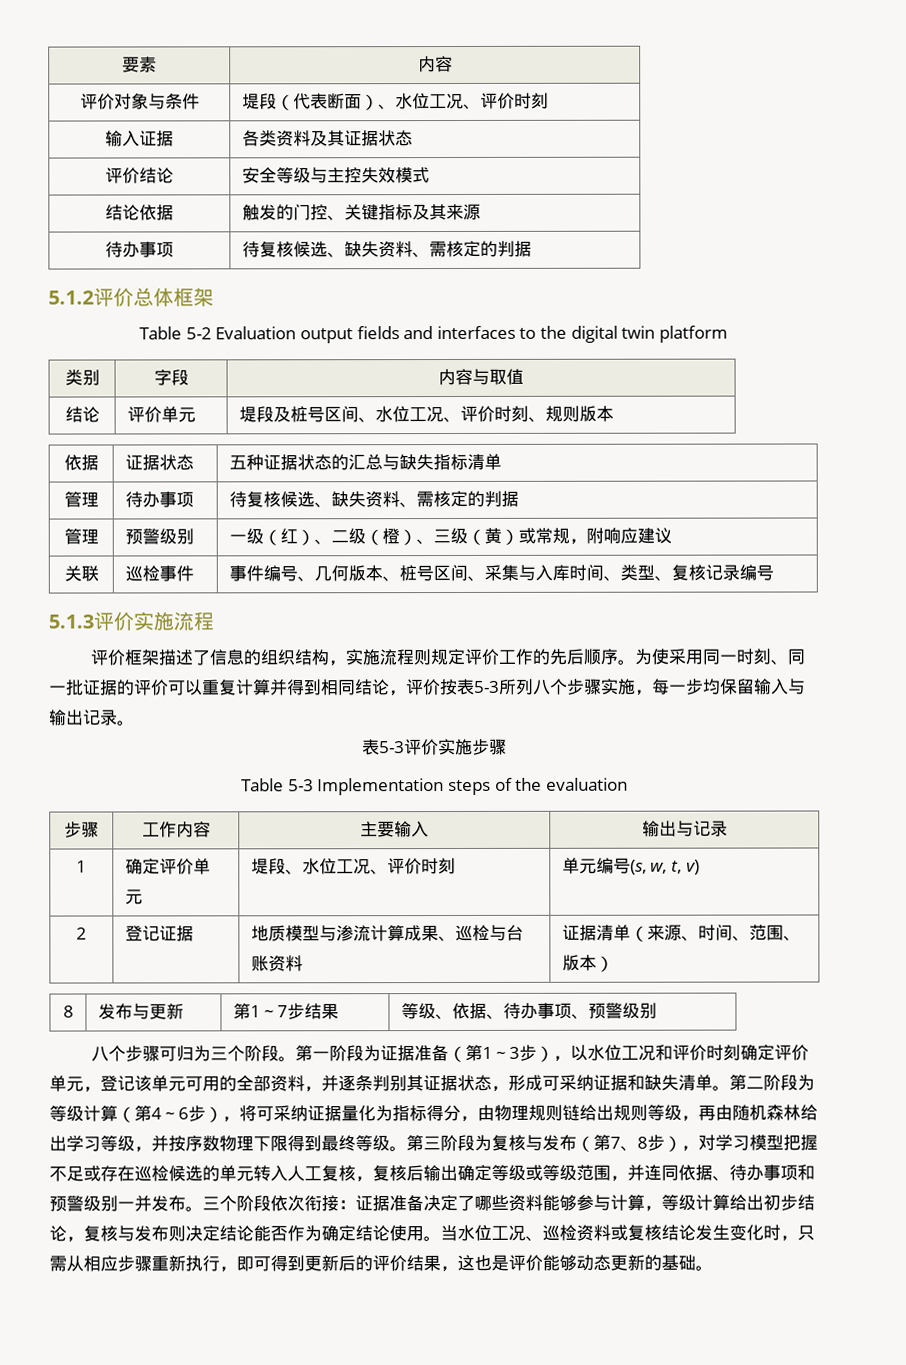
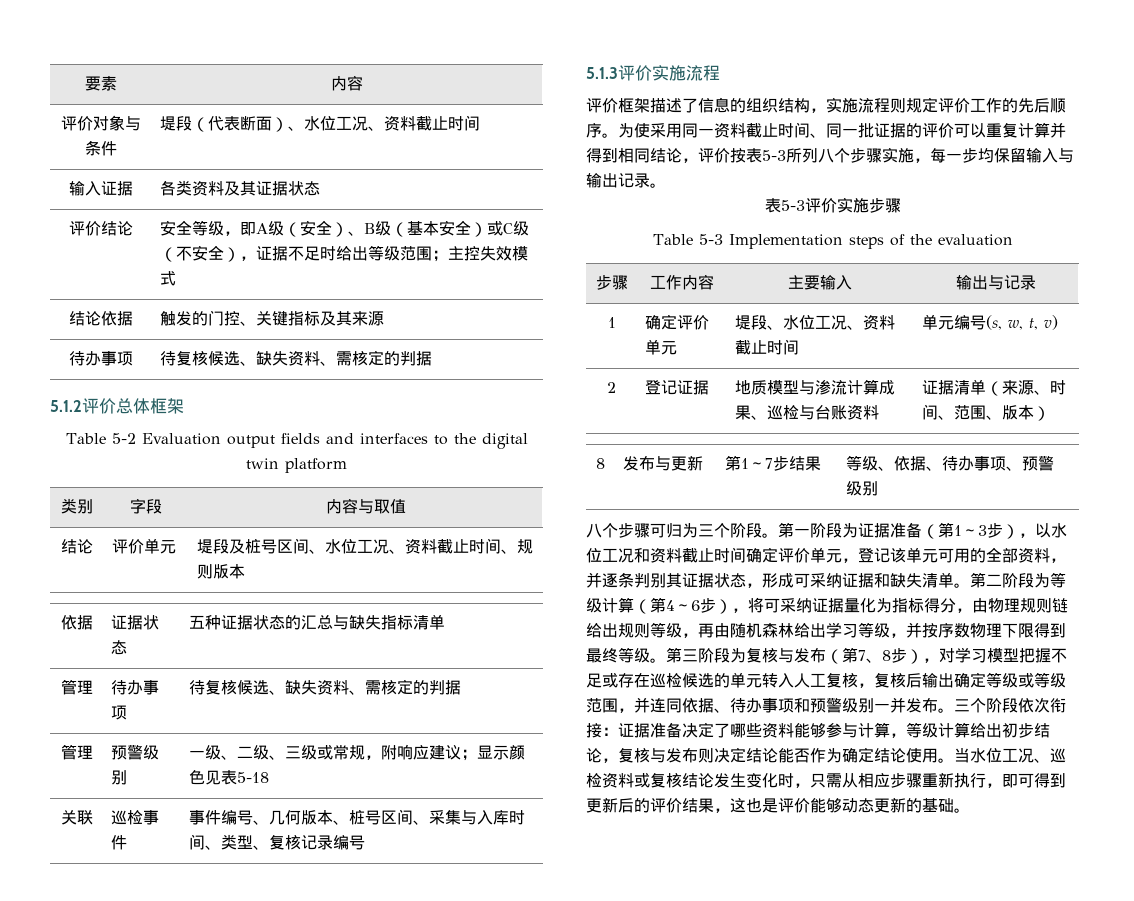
[479,92,549,109] 评价时刻 -> [384,115,481,131] 资料截止时间
[309,167,328,184] 与 -> [224,220,530,237] [160,245,449,262] ，即A级（安全）、B级（基本安全）或C级（不安全），证据不足时给出等级范围；
[459,405,529,422] 评价时刻 -> [405,538,502,554] 资料截止时间
[262,527,519,546] （红）、二级（橙）、三级（黄） -> [221,745,318,760] 、二级、三级
(672, 535) none -> [461,745,526,761] [189,770,270,785] ；显示颜色见表5-18
[735,648,771,665] 时刻 -> [714,122,810,138] 资料截止时间
[386,857,456,875] 评价时刻 -> [863,315,896,330] [735,339,800,355] 资料截止时间
[671,1044,741,1061] 评价时刻 -> [650,547,746,563] 资料截止时间

